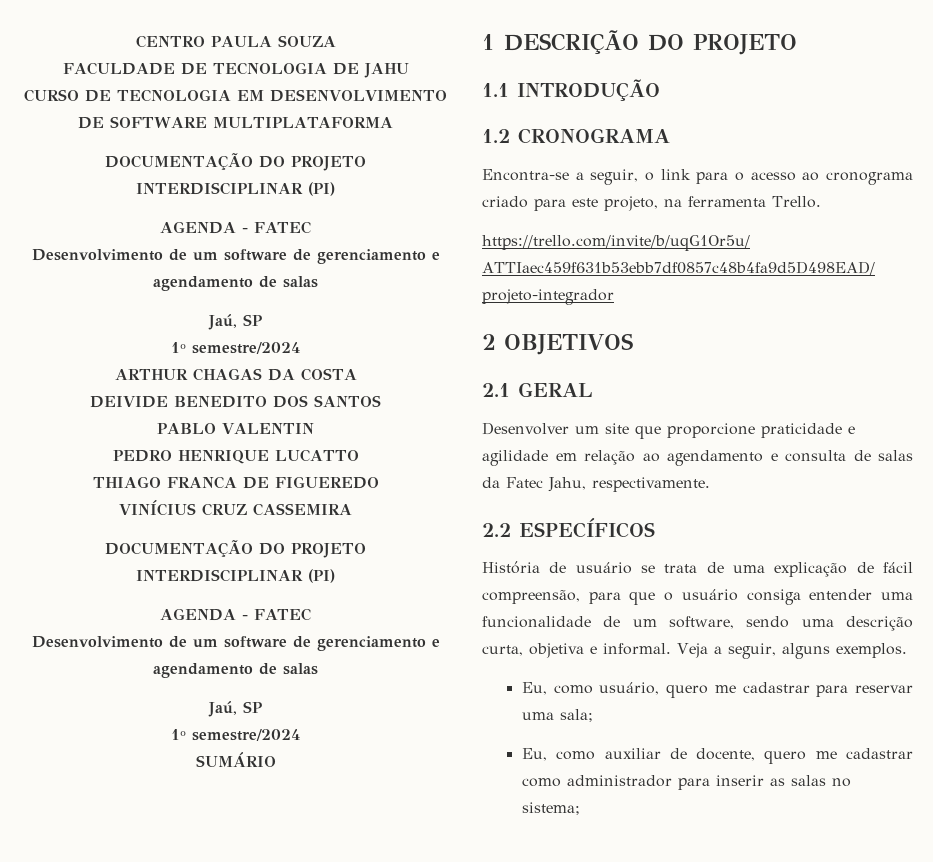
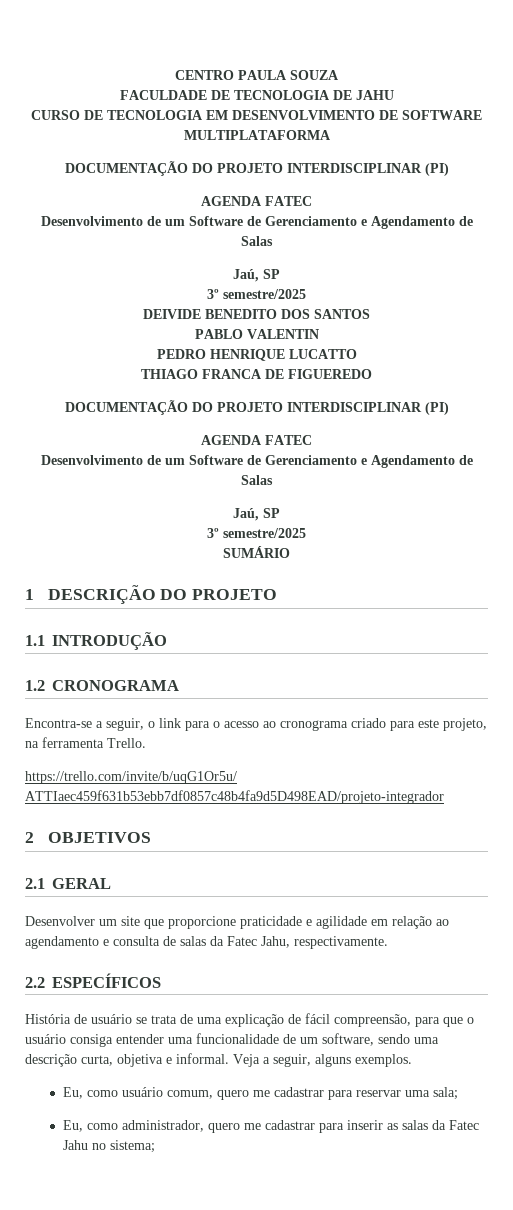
[241,221,312,234] [31,249,440,264] [153,276,318,291] [208,314,262,330] [171,342,300,354] [114,368,357,381] - FATEC // Desenvolvimento de um software de gerenciamento e agendamento de salas // Jaú, SP // 1º semestre/2024 // ARTHUR CHAGAS DA COSTA -> [265,196,312,206] [40,216,473,229] [241,236,273,246] [233,269,280,282] [207,289,306,299] FATEC // Desenvolvimento de um Software de Gerenciamento e Agendamento de Salas // Jaú, SP // 3º semestre/2025
[119,500,352,516] [105,540,366,558] [136,569,335,583] [159,608,312,621] [31,636,440,651] [153,663,318,678] [208,701,262,717] [171,729,300,741] // VINÍCIUS CRUZ CASSEMIRA // DOCUMENTAÇÃO DO PROJETO INTERDISCIPLINAR (PI) // AGENDA - FATEC // Desenvolvimento de um software de gerenciamento e agendamento de salas // Jaú, SP // 1º semestre/2024 -> [64,400,449,415] [201,435,312,445] [40,455,473,468] [241,475,273,485] [233,508,280,521] [207,528,306,538] // DOCUMENTAÇÃO DO PROJETO INTERDISCIPLINAR (PI) // AGENDA FATEC // Desenvolvimento de um Software de Gerenciamento e Agendamento de Salas // Jaú, SP // 3º semestre/2025
[599,682,660,695] usuário, -> [121,1087,213,1099] usuário comum,
[604,748,913,764] [521,775,672,787] auxiliar de docente, quero me cadastrar como administrador -> [121,1120,315,1133] administrador, quero me cadastrar
(826, 780) none -> [431,1120,479,1130] [62,1140,88,1150] da Fatec Jahu

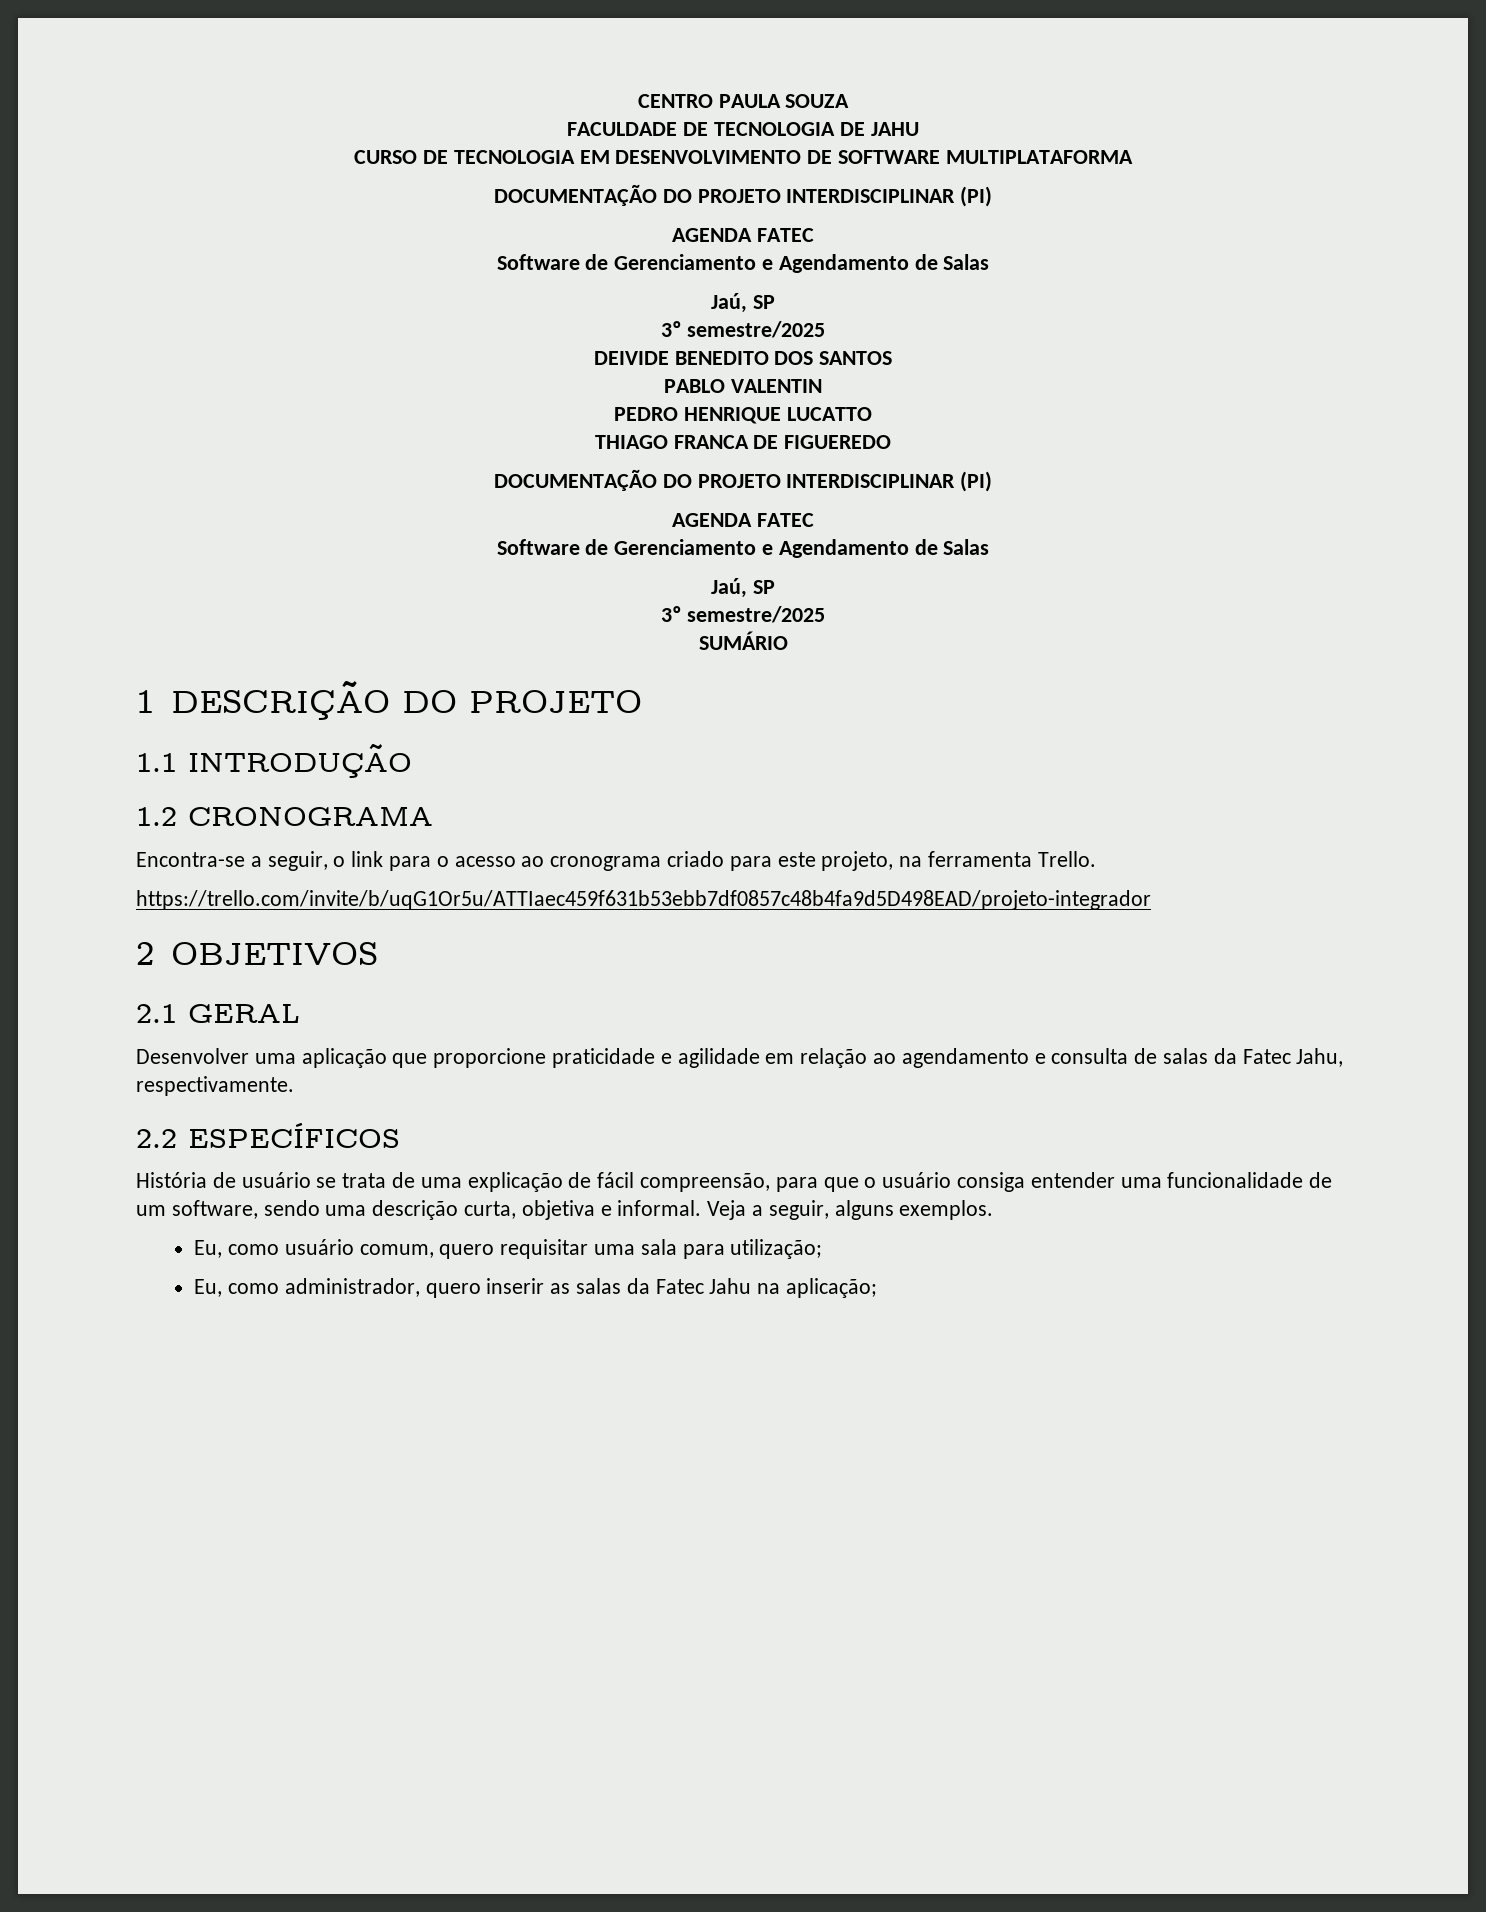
[40,216,185,226] Desenvolvimento de um -> (814, 235) none
[40,455,185,465] Desenvolvimento de um -> (814, 520) none
[99,916,140,926] um site -> [254,1048,387,1068] uma aplicação
[252,1087,458,1100] me cadastrar para reservar uma sala; -> [500,1239,823,1259] requisitar uma sala para utilização;
[243,1120,344,1133] me cadastrar para -> (481, 1290) none
[91,1140,155,1153] no sistema; -> [757,1278,878,1298] na aplicação;

